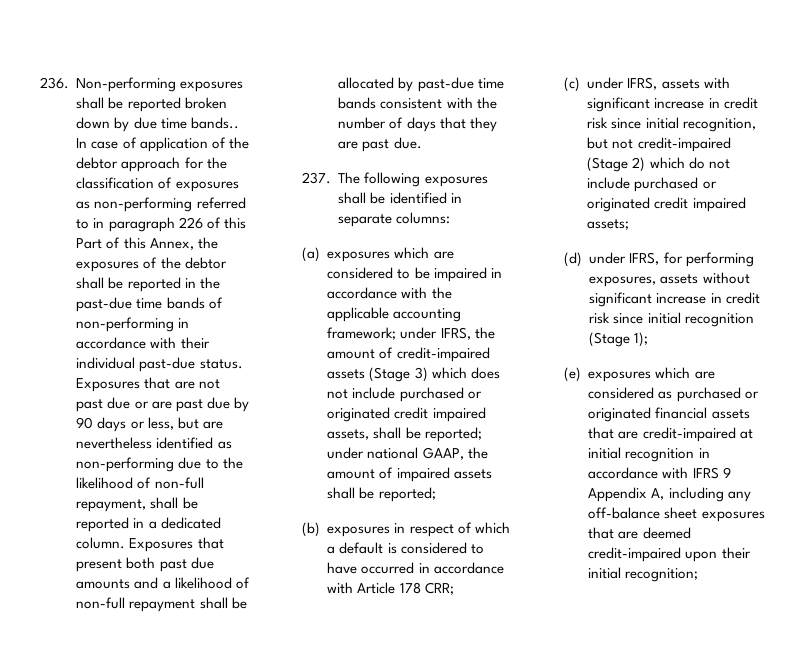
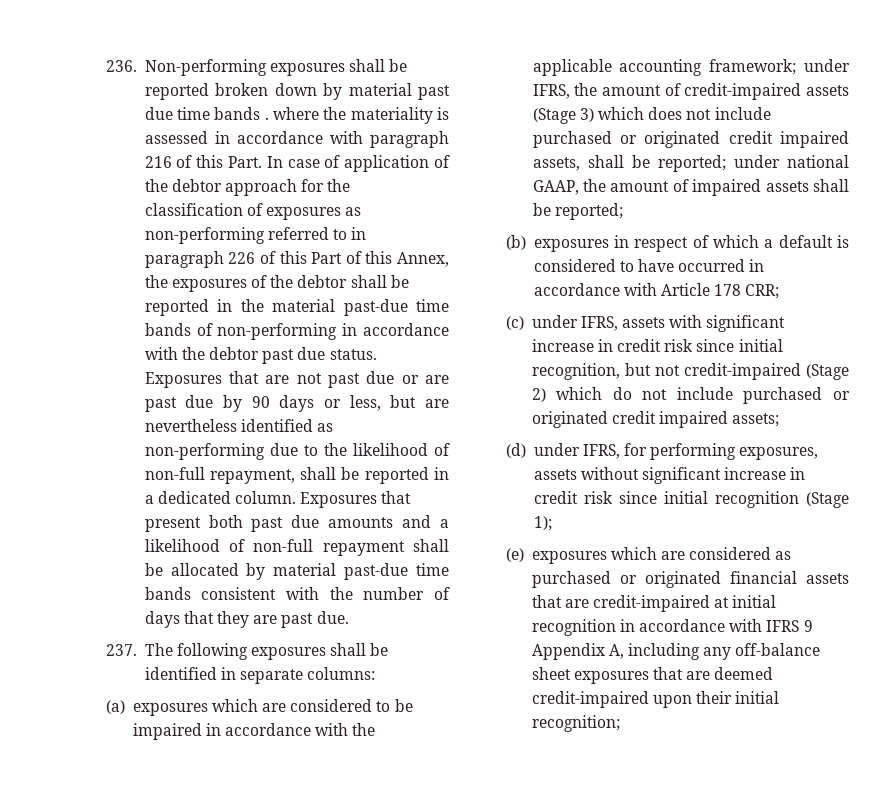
[133,117,239,129] due time bands.. -> [348,83,451,100] [144,107,449,124] [144,131,449,148] [144,155,263,168] material past due time bands . where the materiality is assessed in accordance with paragraph 216 of this Part.
(220, 283) none -> [272,299,336,312] material
[180,337,210,349] [76,357,196,372] their individual past-due -> [181,347,326,364] the debtor past due
(414, 84) none -> [273,563,337,576] material

